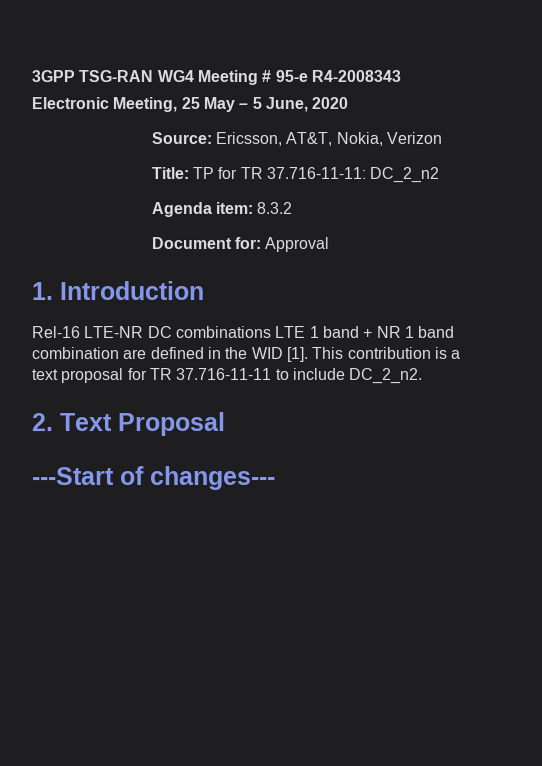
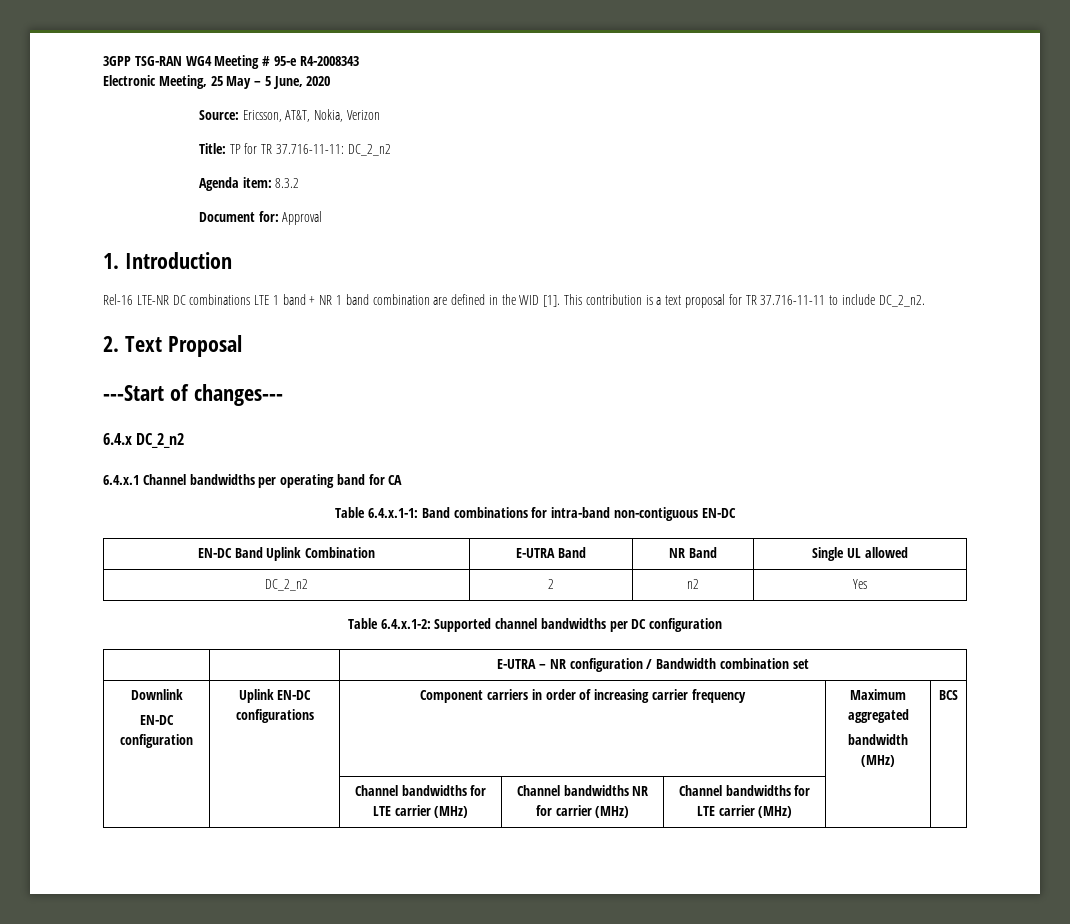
(276, 478) none -> [103,433,185,448] [103,474,403,488] [335,507,736,521] [197,547,376,561] [516,547,586,558] [669,547,717,558] [812,547,908,561] [265,579,308,591] [548,579,554,589] [687,579,699,589] [853,579,867,589] [347,618,723,632] [497,658,809,672] [130,689,183,700] [140,715,174,725] [120,734,193,748] [238,689,312,703] [235,709,314,723] [420,689,746,703] [850,689,906,700] [847,709,909,723] [848,734,908,745] [861,755,895,767] [939,690,958,700] [354,785,487,796] [372,805,469,818] [516,785,649,796] [535,805,630,818] [678,785,811,796] [696,805,793,818] // 6.4.x DC_2_n2 // 6.4.x.1 Channel bandwidths per operating band for CA // Table 6.4.x.1-1: Band combinations for intra-band non-contiguous EN-DC // EN-DC Band Uplink Combination | E-UTRA Band | NR Band | Single UL allowed // DC_2_n2 | 2 | n2 | Yes // Table 6.4.x.1-2: Supported channel bandwidths per DC configuration // | | E-UTRA – NR configuration / Bandwidth combination set // Downlink // EN-DC configuration | Uplink EN-DC configurations | Component carriers in order of increasing carrier frequency | Maximum aggregated // bandwidth (MHz) | BCS // | | Channel bandwidths for LTE carrier (MHz) | Channel bandwidths NR for carrier (MHz) | Channel bandwidths for LTE carrier (MHz) | |

